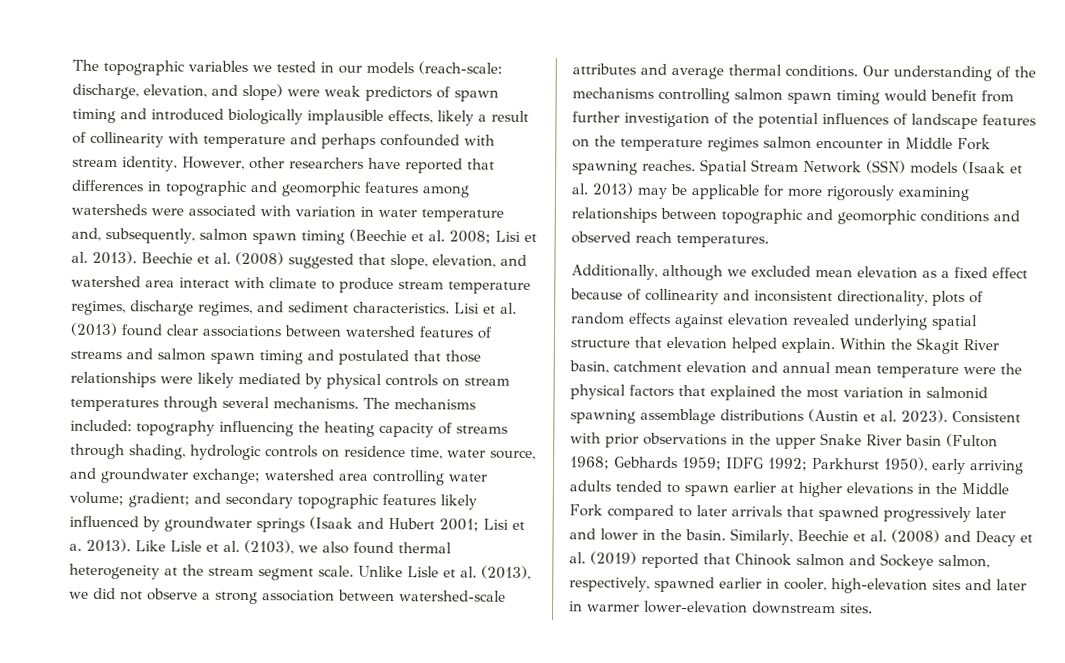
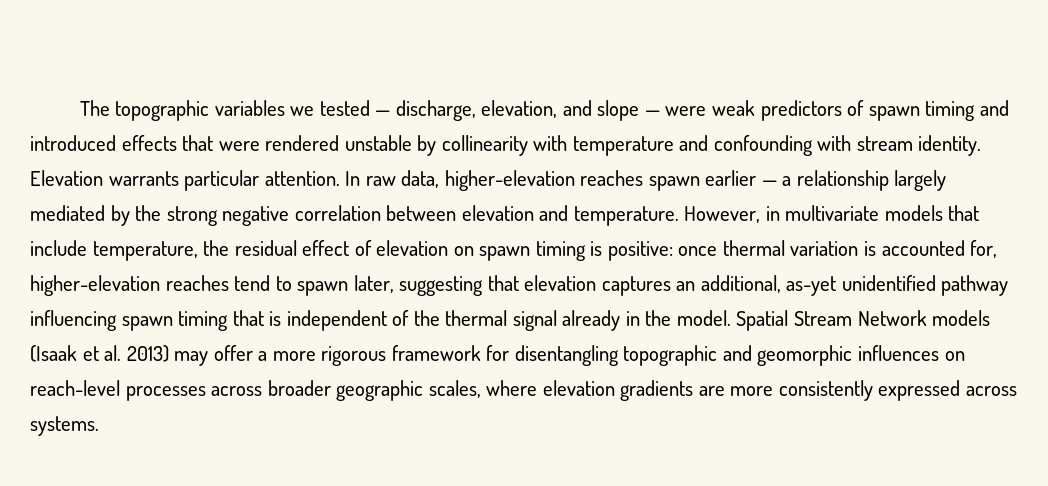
[320,61,502,75] in our models (reach-scale: -> [375,110,391,116] —
[242,83,283,101] slope) -> [597,100,660,121] slope —
[227,108,529,126] [72,131,87,144] biologically implausible effects, likely a result of -> [121,135,437,156] effects that were rendered unstable by
[321,133,460,149] perhaps confounded -> [713,135,813,156] confounding
[181,156,495,174] [71,179,470,198] [71,203,504,222] [71,227,537,245] [71,250,527,270] [71,275,531,294] [71,300,517,317] [70,322,493,339] [70,348,481,366] [70,371,510,389] [70,396,476,412] [70,419,508,438] [70,443,536,461] [69,467,488,486] [69,491,477,510] [69,515,525,533] [69,538,452,555] [69,563,531,581] [69,587,506,605] [572,63,1036,82] [572,87,1014,105] [572,111,1036,130] [572,135,991,152] [572,159,696,175] However, other researchers have reported that differences in topographic and geomorphic features among watersheds were associated with variation in water temperature and, subsequently, salmon spawn timing (Beechie et al. 2008; Lisi et al. 2013). Beechie et al. (2008) suggested that slope, elevation, and watershed area interact with climate to produce stream temperature regimes, discharge regimes, and sediment characteristics. Lisi et al. (2013) found clear associations between watershed features of streams and salmon spawn timing and postulated that those relationships were likely mediated by physical controls on stream temperatures through several mechanisms. The mechanisms included: topography influencing the heating capacity of streams through shading, hydrologic controls on residence time, water source, and groundwater exchange; watershed area controlling water volume; gradient; and secondary topographic features likely influenced by groundwater springs (Isaak and Hubert 2001; Lisi et a. 2013). Like Lisle et al. (2103), we also found thermal heterogeneity at the stream segment scale. Unlike Lisle et al. (2013), we did not observe a strong association between watershed-scale attributes and average thermal conditions. Our understanding of the mechanisms controlling salmon spawn timing would benefit from further investigation of the potential influences of landscape features on the temperature regimes salmon encounter in Middle Fork spawning reaches. -> [30,170,947,191] [30,205,980,226] [30,240,998,261] [30,275,1009,296] [30,310,731,331] Elevation warrants particular attention. In raw data, higher-elevation reaches spawn earlier — a relationship largely mediated by the strong negative correlation between elevation and temperature. However, in multivariate models that include temperature, the residual effect of elevation on spawn timing is positive: once thermal variation is accounted for, higher-elevation reaches tend to spawn later, suggesting that elevation captures an additional, as-yet unidentified pathway influencing spawn timing that is independent of the thermal signal already in the model.
[866,160,906,174] (SSN) -> (927, 318) none
[670,183,970,202] [571,207,1020,225] [571,231,769,248] [571,264,1028,281] [570,288,984,307] [571,312,978,331] [570,336,999,354] [569,360,1022,378] [570,384,988,401] [570,408,1021,425] [570,432,998,449] [570,456,1024,475] [569,480,1009,498] [569,504,1006,523] [569,528,1033,547] [569,551,990,570] [569,576,1027,594] [569,600,873,615] be applicable for more rigorously examining relationships between topographic and geomorphic conditions and observed reach temperatures. // Additionally, although we excluded mean elevation as a fixed effect because of collinearity and inconsistent directionality, plots of random effects against elevation revealed underlying spatial structure that elevation helped explain. Within the Skagit River basin, catchment elevation and annual mean temperature were the physical factors that explained the most variation in salmonid spawning assemblage distributions (Austin et al. 2023). Consistent with prior observations in the upper Snake River basin (Fulton 1968; Gebhards 1959; IDFG 1992; Parkhurst 1950), early arriving adults tended to spawn earlier at higher elevations in the Middle Fork compared to later arrivals that spawned progressively later and lower in the basin. Similarly, Beechie et al. (2008) and Deacy et al. (2019) reported that Chinook salmon and Sockeye salmon, respectively, spawned earlier in cooler, high-elevation sites and later in warmer lower-elevation downstream sites. -> [213,345,965,366] [30,380,1017,401] [30,416,99,436] offer a more rigorous framework for disentangling topographic and geomorphic influences on reach-level processes across broader geographic scales, where elevation gradients are more consistently expressed across systems.

